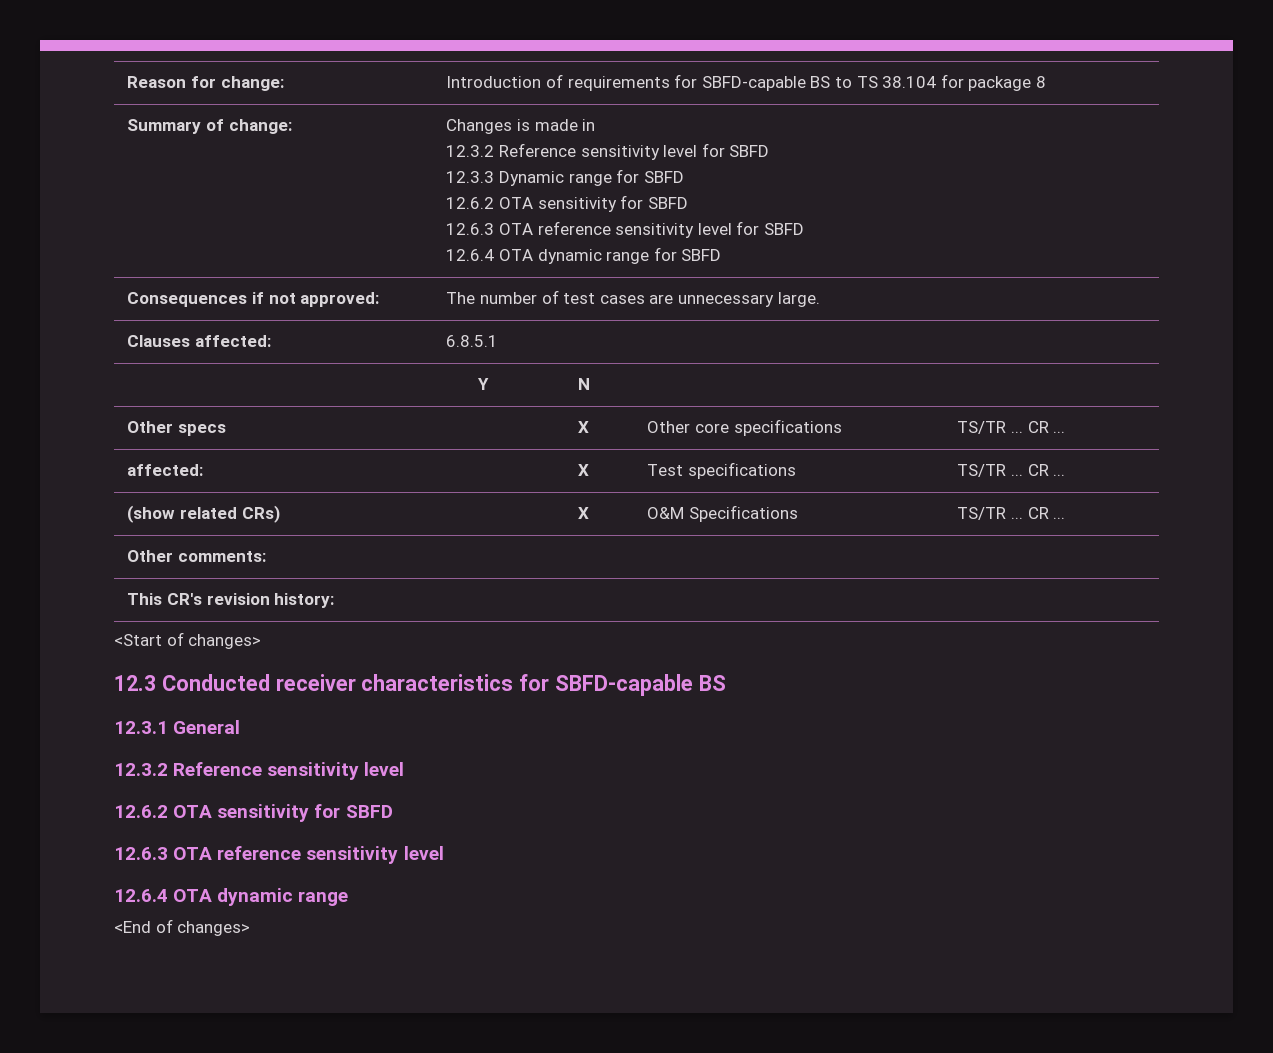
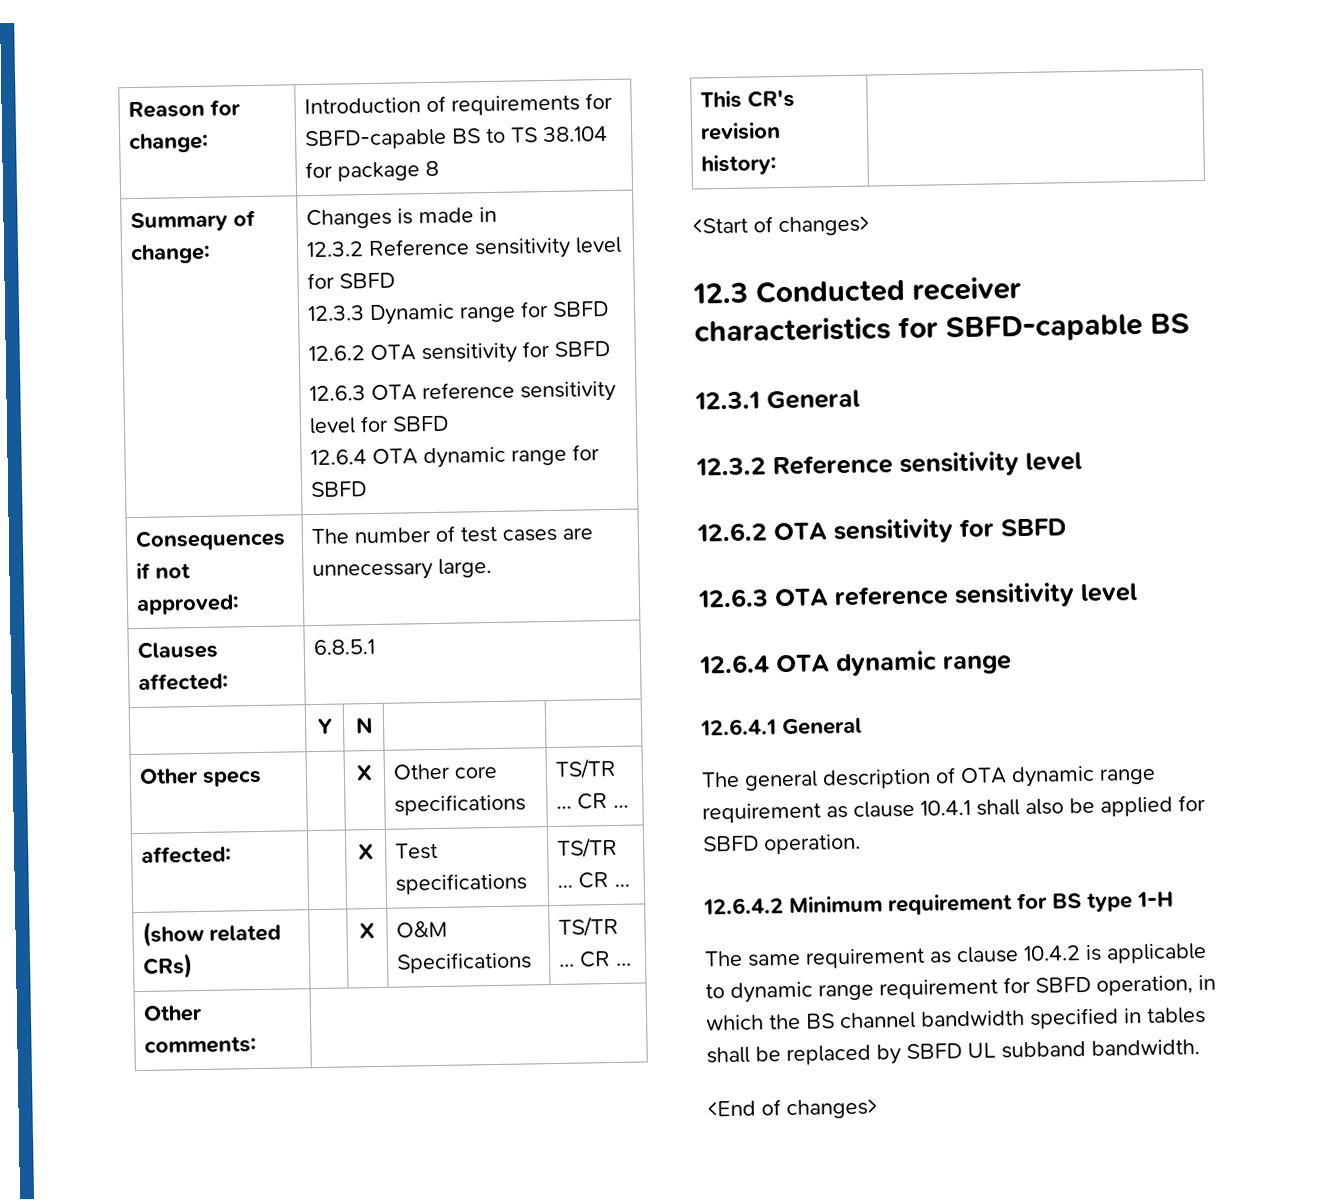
(349, 898) none -> [700,717,862,736] [701,765,1156,791] [702,794,1206,824] [703,833,861,855] [703,891,1174,916] [704,942,1207,969] [705,974,1216,1004] [706,1006,1206,1031] [706,1039,1200,1066] // 12.6.4.1 General // The general description of OTA dynamic range requirement as clause 10.4.1 shall also be applied for SBFD operation. // 12.6.4.2 Minimum requirement for BS type 1-H // The same requirement as clause 10.4.2 is applicable to dynamic range requirement for SBFD operation, in which the BS channel bandwidth specified in tables shall be replaced by SBFD UL subband bandwidth.

